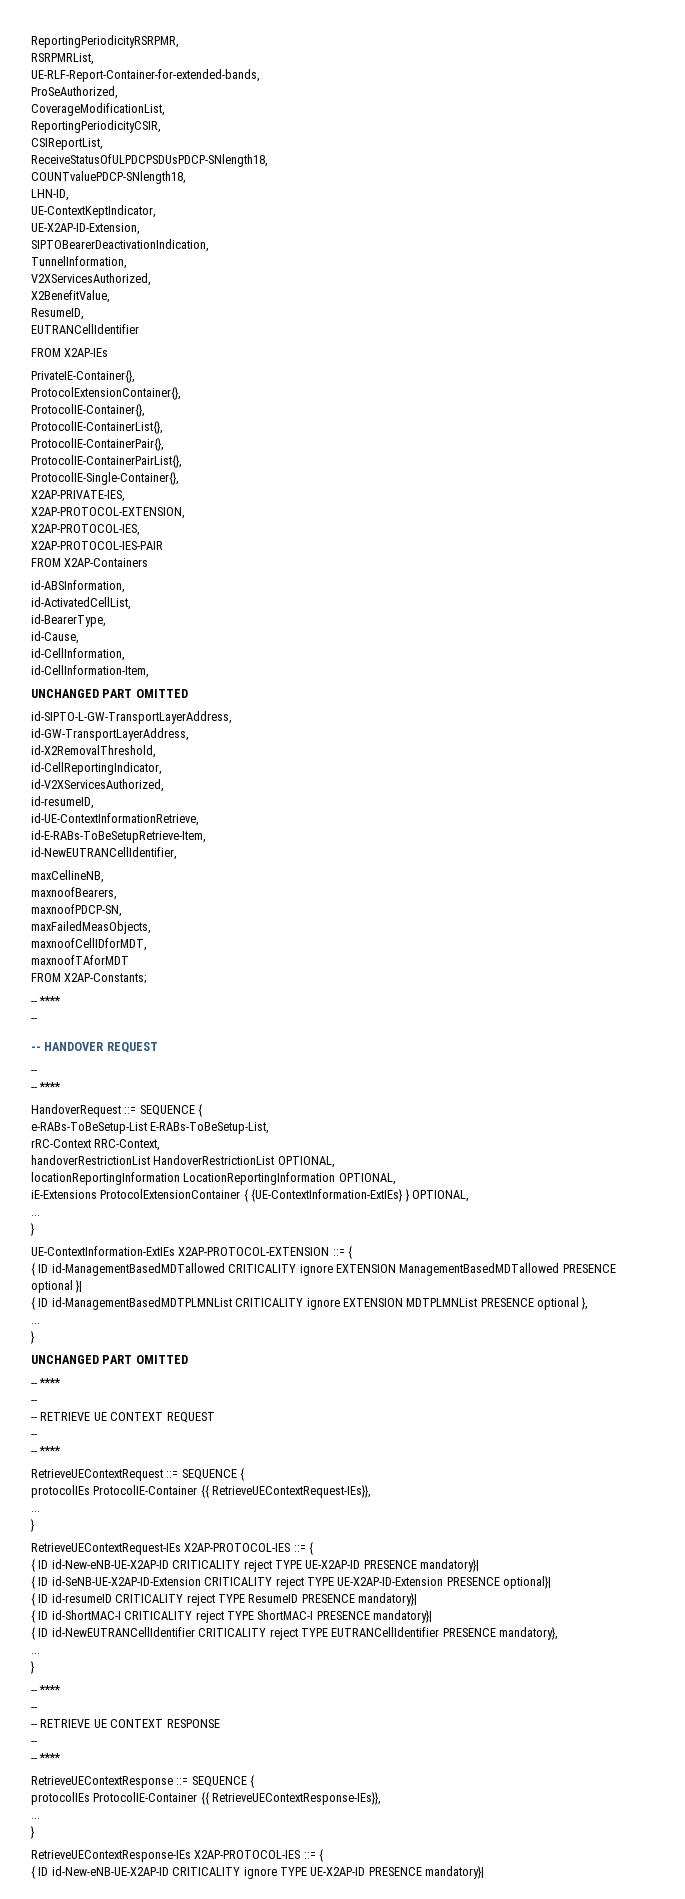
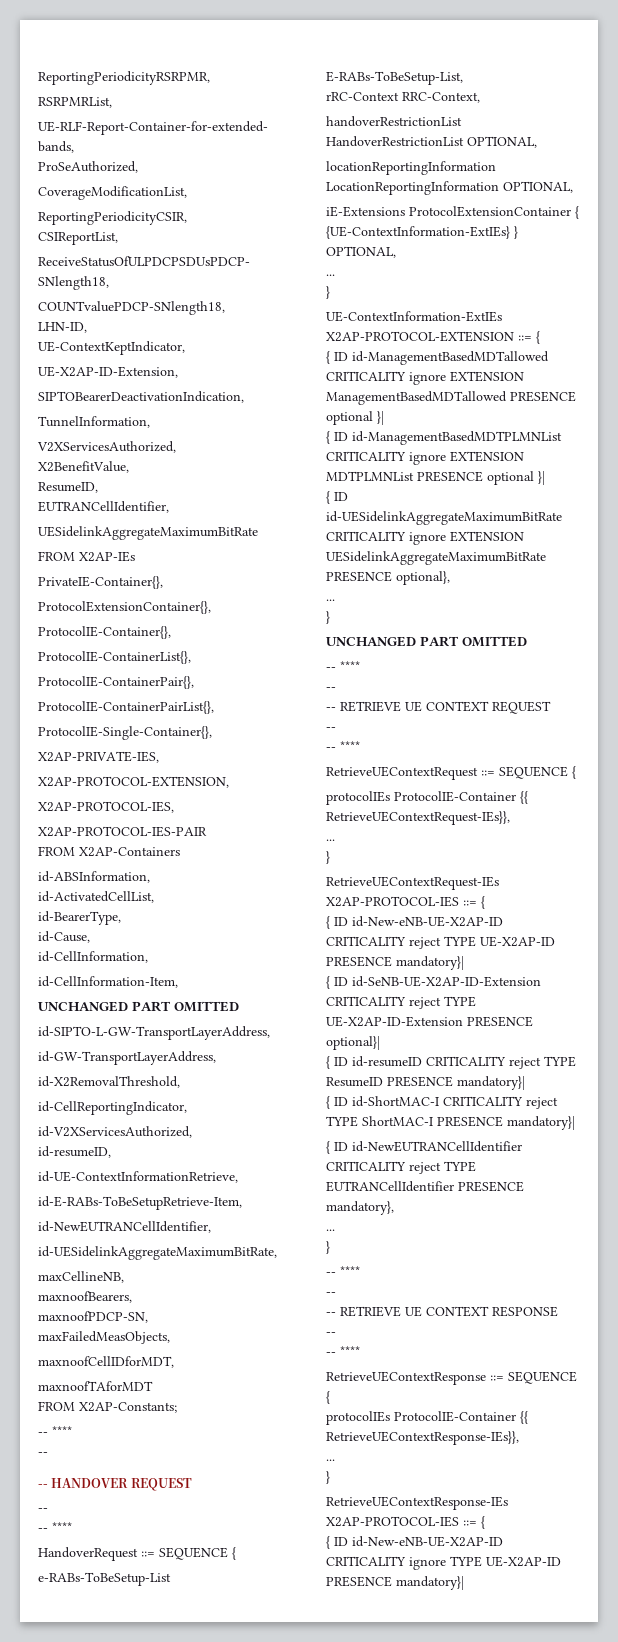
[31,324,139,334] EUTRANCellIdentifier -> [38,501,169,513] [38,526,258,540] EUTRANCellIdentifier, // UESidelinkAggregateMaximumBitRate
(177, 853) none -> [38,1246,277,1260] // id-UESidelinkAggregateMaximumBitRate,
[581,1297,589,1310] }, -> [538,471,545,485] [326,491,348,504] [326,511,562,525] [326,531,524,545] [326,551,546,565] [326,571,450,585] }| // { ID id-UESidelinkAggregateMaximumBitRate CRITICALITY ignore EXTENSION UESidelinkAggregateMaximumBitRate PRESENCE optional},

